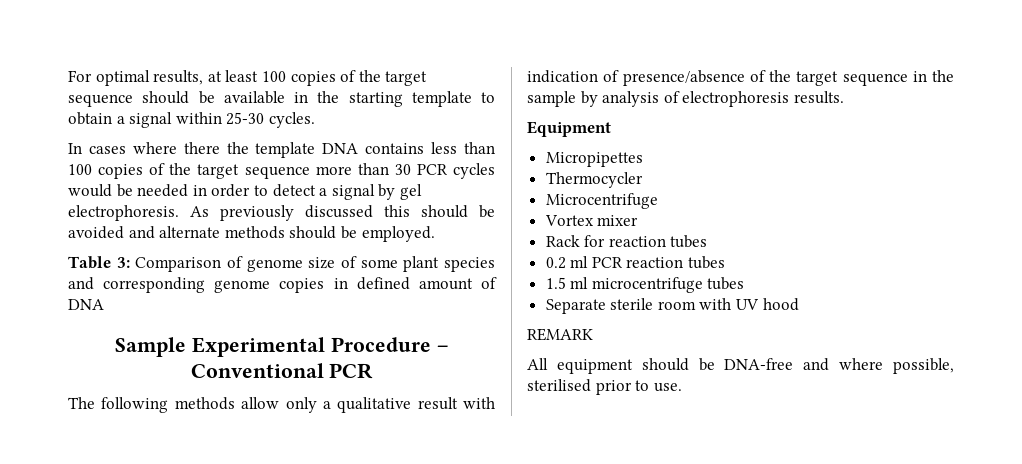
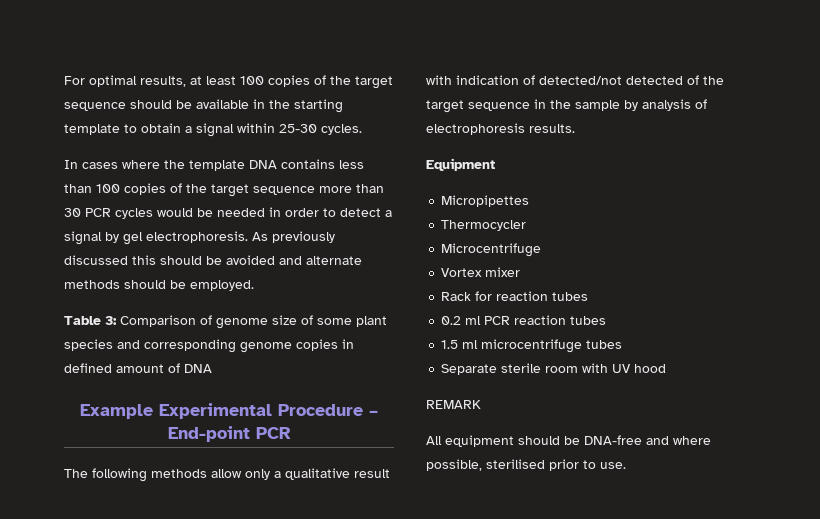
[183,142,220,154] there -> (160, 164) none
[115,337,187,357] Sample -> [80,404,153,419] Example
[190,363,324,378] Conventional -> [167,426,250,442] End-point
[622,70,745,86] presence/absence -> [539,76,683,85] detected/not detected

